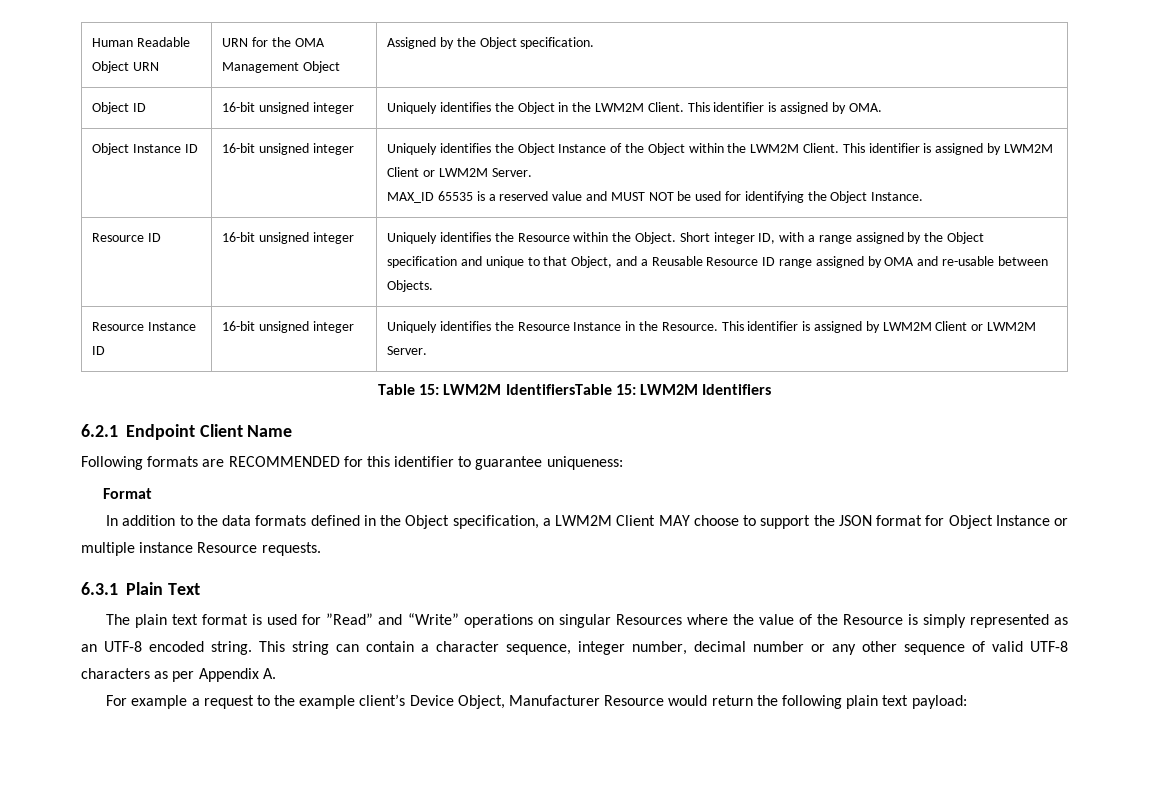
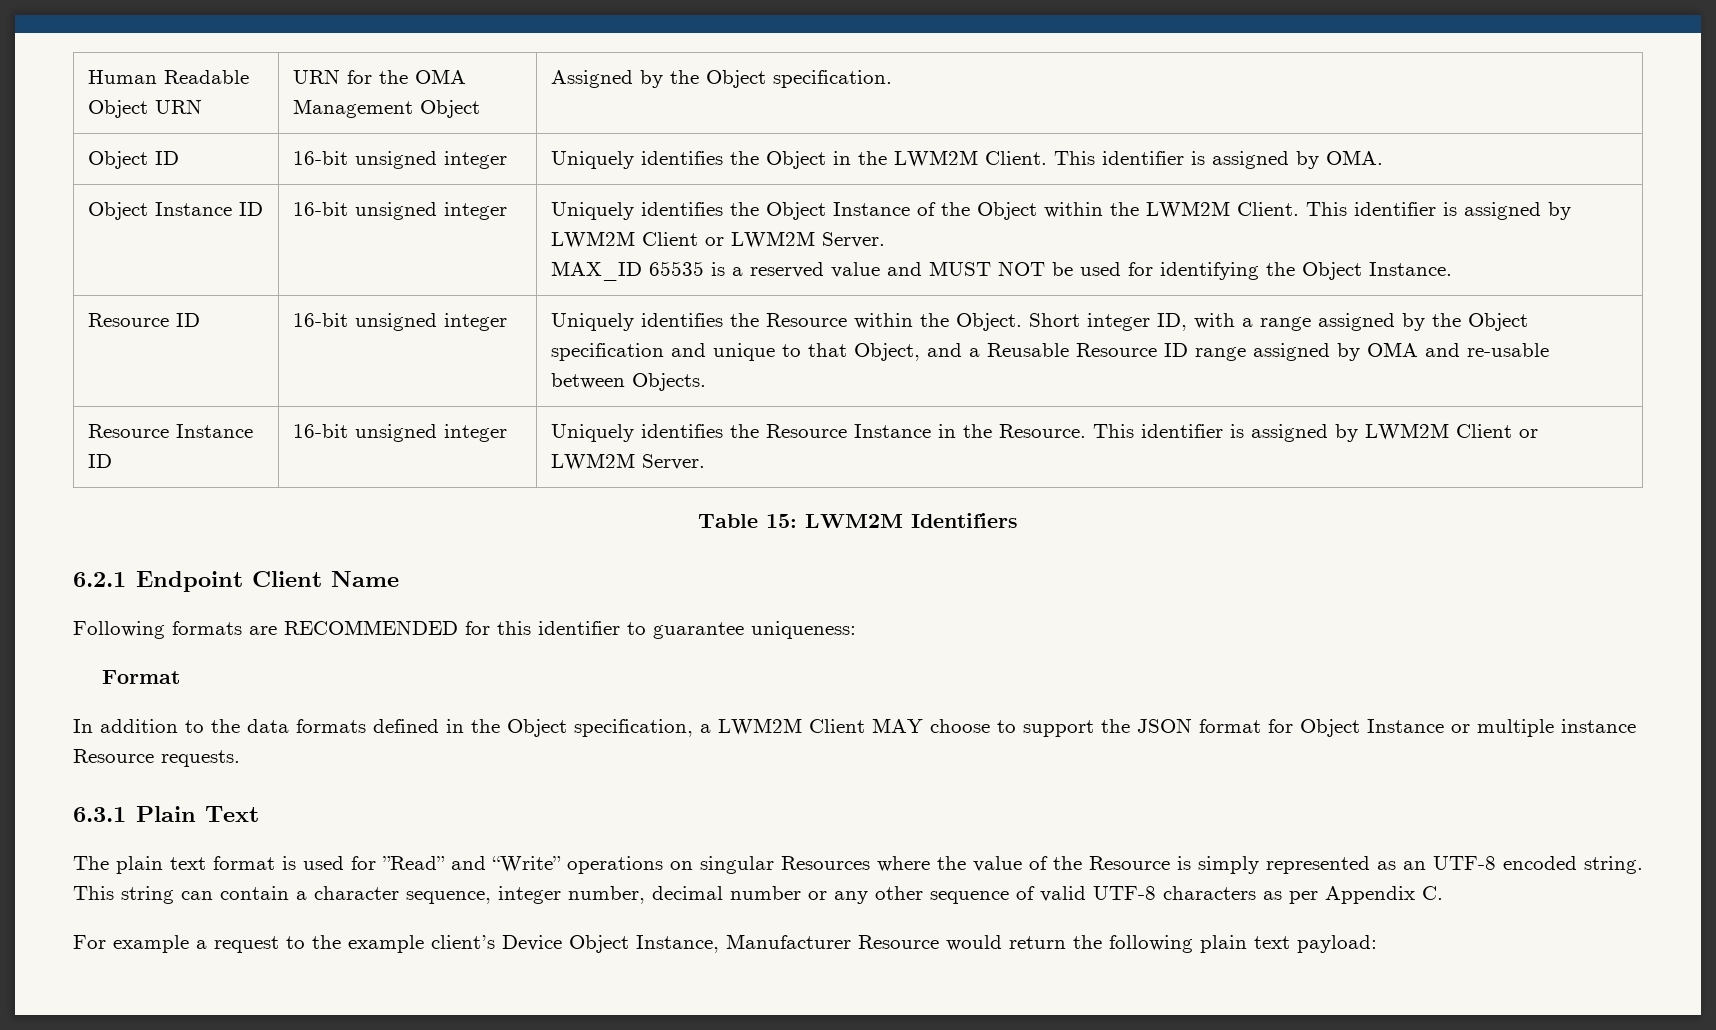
[505,384,698,395] IdentifiersTable 15: LWM2M -> (903, 521) none
[262,668,276,679] A. -> [1422,886,1443,900] C.
[457,695,505,709] Object, -> [569,935,719,953] Object Instance,

